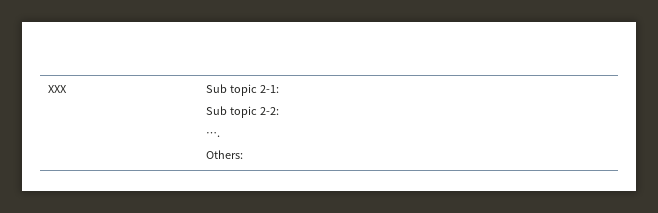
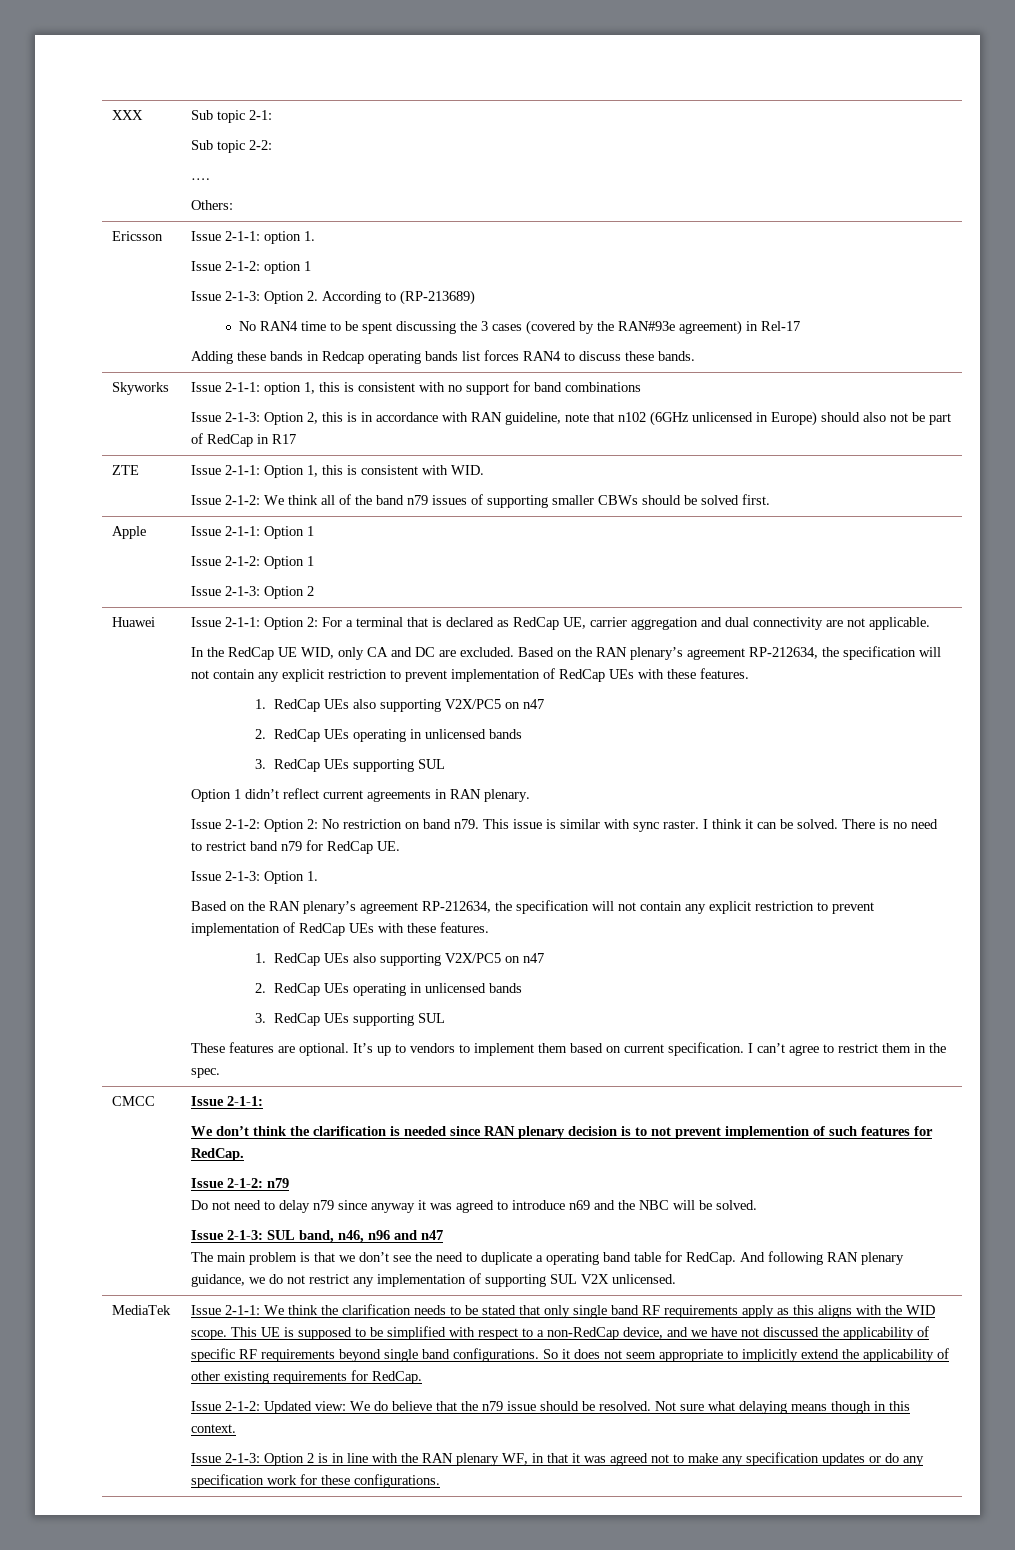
(243, 154) none -> [112,231,164,241] [191,231,316,244] [191,261,312,274] [191,290,476,305] [239,320,801,335] [191,350,696,364] [112,382,170,395] [191,381,642,395] [191,411,952,426] [191,433,297,447] [112,465,140,475] [191,465,485,478] [191,494,771,508] [112,526,147,539] [191,526,315,539] [191,556,315,569] [191,586,315,599] [112,617,156,627] [191,617,931,630] [191,646,942,660] [191,668,750,682] [255,699,544,712] [255,729,522,742] [255,759,445,772] [191,788,531,802] [191,819,939,832] [191,840,401,854] [191,871,319,884] [191,900,875,914] [191,922,490,936] [255,953,544,966] [255,983,522,996] [255,1013,445,1026] [191,1042,947,1056] [191,1068,221,1078] [112,1096,156,1106] [191,1096,264,1106] [191,1126,934,1139] [191,1148,245,1161] [191,1178,290,1188] [191,1200,758,1213] [191,1230,444,1243] [191,1251,905,1265] [191,1273,677,1287] [112,1305,172,1315] [191,1304,936,1318] [191,1326,930,1340] [191,1348,950,1362] [191,1370,423,1384] [191,1401,911,1414] [191,1424,237,1433] [191,1452,925,1466] [191,1474,441,1488] // Ericsson | Issue 2-1-1: option 1. // Issue 2-1-2: option 1 // Issue 2-1-3: Option 2. According to (RP-213689) // No RAN4 time to be spent discussing the 3 cases (covered by the RAN#93e agreement) in Rel-17 // Adding these bands in Redcap operating bands list forces RAN4 to discuss these bands. // Skyworks | Issue 2-1-1: option 1, this is consistent with no support for band combinations // Issue 2-1-3: Option 2, this is in accordance with RAN guideline, note that n102 (6GHz unlicensed in Europe) should also not be part of RedCap in R17 // ZTE | Issue 2-1-1: Option 1, this is consistent with WID. // Issue 2-1-2: We think all of the band n79 issues of supporting smaller CBWs should be solved first. // Apple | Issue 2-1-1: Option 1 // Issue 2-1-2: Option 1 // Issue 2-1-3: Option 2 // Huawei | Issue 2-1-1: Option 2: For a terminal that is declared as RedCap UE, carrier aggregation and dual connectivity are not applicable. // In the RedCap UE WID, only CA and DC are excluded. Based on the RAN plenary’s agreement RP-212634, the specification will not contain any explicit restriction to prevent implementation of RedCap UEs with these features. // 1. RedCap UEs also supporting V2X/PC5 on n47 // 2. RedCap UEs operating in unlicensed bands // 3. RedCap UEs supporting SUL // Option 1 didn’t reflect current agreements in RAN plenary. // Issue 2-1-2: Option 2: No restriction on band n79. This issue is similar with sync raster. I think it can be solved. There is no need to restrict band n79 for RedCap UE. // Issue 2-1-3: Option 1. // Based on the RAN plenary’s agreement RP-212634, the specification will not contain any explicit restriction to prevent implementation of RedCap UEs with these features. // 1. RedCap UEs also supporting V2X/PC5 on n47 // 2. RedCap UEs operating in unlicensed bands // 3. RedCap UEs supporting SUL // These features are optional. It’s up to vendors to implement them based on current specification. I can’t agree to restrict them in the spec. // CMCC | Issue 2-1-1: // We don’t think the clarification is needed since RAN plenary decision is to not prevent implemention of such features for RedCap. // Issue 2-1-2: n79 // Do not need to delay n79 since anyway it was agreed to introduce n69 and the NBC will be solved. // Issue 2-1-3: SUL band, n46, n96 and n47 // The main problem is that we don’t see the need to duplicate a operating band table for RedCap. And following RAN plenary guidance, we do not restrict any implementation of supporting SUL V2X unlicensed. // MediaTek | Issue 2-1-1: We think the clarification needs to be stated that only single band RF requirements apply as this aligns with the WID scope. This UE is supposed to be simplified with respect to a non-RedCap device, and we have not discussed the applicability of specific RF requirements beyond single band configurations. So it does not seem appropriate to implicitly extend the applicability of other existing requirements for RedCap. // Issue 2-1-2: Updated view: We do believe that the n79 issue should be resolved. Not sure what delaying means though in this context. // Issue 2-1-3: Option 2 is in line with the RAN plenary WF, in that it was agreed not to make any specification updates or do any specification work for these configurations.

